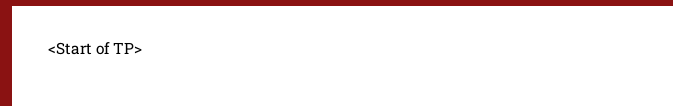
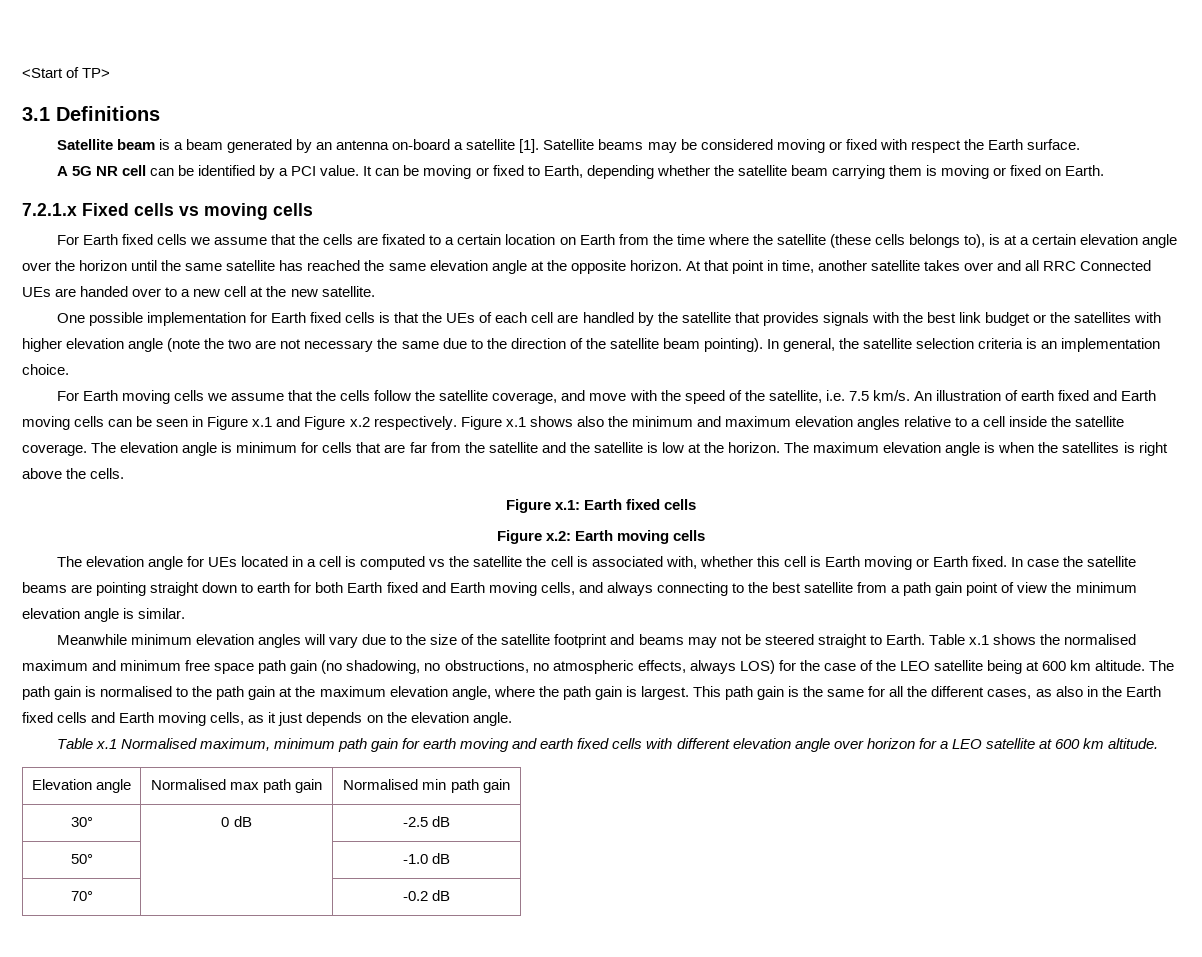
(143, 48) none -> [22,106,160,121] [56,139,1080,153] [56,165,1105,179] [22,203,313,220] [56,234,1178,248] [22,260,1152,274] [22,286,375,297] [56,312,1162,326] [22,338,1161,352] [22,364,69,375] [56,390,1157,404] [22,416,1125,430] [22,442,1168,456] [22,468,125,479] [505,499,697,513] [496,530,706,544] [56,556,1137,570] [22,582,1137,596] [22,608,186,622] [56,634,1137,648] [22,660,1175,674] [22,686,1161,700] [22,712,512,726] [56,738,1159,752] [31,779,132,793] [150,779,323,793] [343,779,510,793] [70,817,93,827] [221,816,252,827] [402,816,451,827] [70,854,93,864] [402,853,451,864] [70,891,93,901] [402,890,451,901] // 3.1 Definitions // Satellite beam is a beam generated by an antenna on-board a satellite [1]. Satellite beams may be considered moving or fixed with respect the Earth surface. // A 5G NR cell can be identified by a PCI value. It can be moving or fixed to Earth, depending whether the satellite beam carrying them is moving or fixed on Earth. // 7.2.1.x Fixed cells vs moving cells // For Earth fixed cells we assume that the cells are fixated to a certain location on Earth from the time where the satellite (these cells belongs to), is at a certain elevation angle over the horizon until the same satellite has reached the same elevation angle at the opposite horizon. At that point in time, another satellite takes over and all RRC Connected UEs are handed over to a new cell at the new satellite. // One possible implementation for Earth fixed cells is that the UEs of each cell are handled by the satellite that provides signals with the best link budget or the satellites with higher elevation angle (note the two are not necessary the same due to the direction of the satellite beam pointing). In general, the satellite selection criteria is an implementation choice. // For Earth moving cells we assume that the cells follow the satellite coverage, and move with the speed of the satellite, i.e. 7.5 km/s. An illustration of earth fixed and Earth moving cells can be seen in Figure x.1 and Figure x.2 respectively. Figure x.1 shows also the minimum and maximum elevation angles relative to a cell inside the satellite coverage. The elevation angle is minimum for cells that are far from the satellite and the satellite is low at the horizon. The maximum elevation angle is when the satellites is right above the cells. // Figure x.1: Earth fixed cells // Figure x.2: Earth moving cells // The elevation angle for UEs located in a cell is computed vs the satellite the cell is associated with, whether this cell is Earth moving or Earth fixed. In case the satellite beams are pointing straight down to earth for both Earth fixed and Earth moving cells, and always connecting to the best satellite from a path gain point of view the minimum elevation angle is similar. // Meanwhile minimum elevation angles will vary due to the size of the satellite footprint and beams may not be steered straight to Earth. Table x.1 shows the normalised maximum and minimum free space path gain (no shadowing, no obstructions, no atmospheric effects, always LOS) for the case of the LEO satellite being at 600 km altitude. The path gain is normalised to the path gain at the maximum elevation angle, where the path gain is largest. This path gain is the same for all the different cases, as also in the Earth fixed cells and Earth moving cells, as it just depends on the elevation angle. // Table x.1 Normalised maximum, minimum path gain for earth moving and earth fixed cells with different elevation angle over horizon for a LEO satellite at 600 km altitude. // Elevation angle | Normalised max path gain | Normalised min path gain // 30° | 0 dB | -2.5 dB // 50° | | -1.0 dB // 70° | | -0.2 dB

